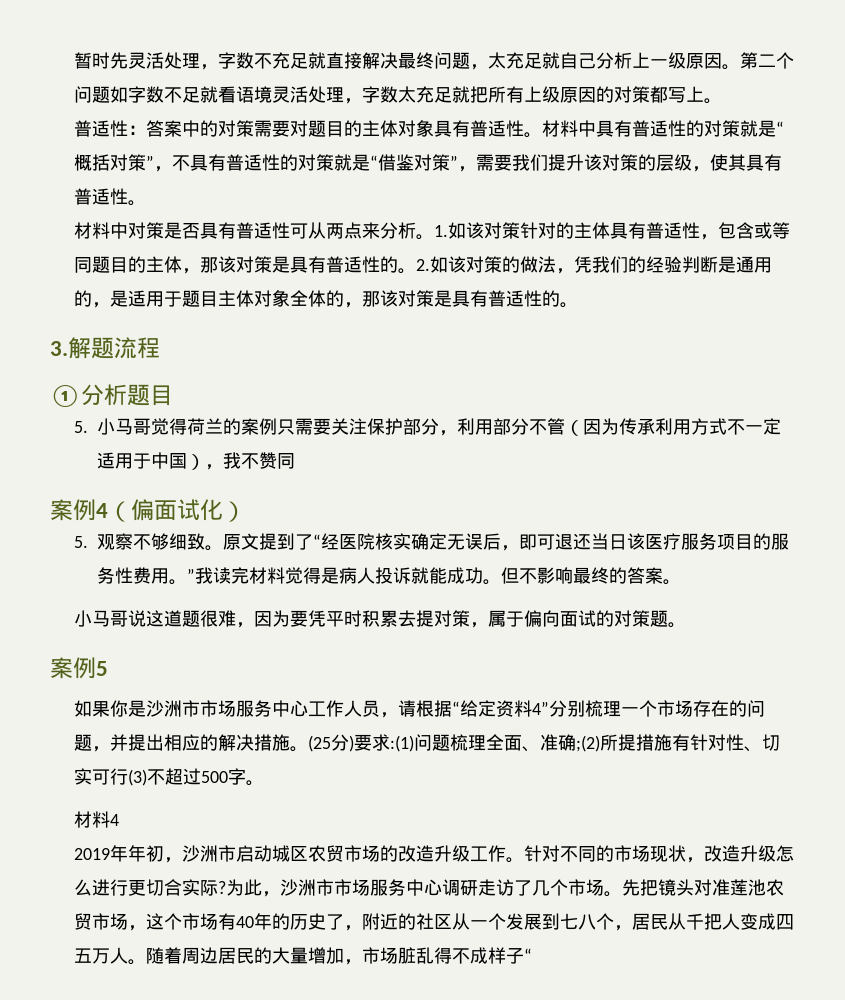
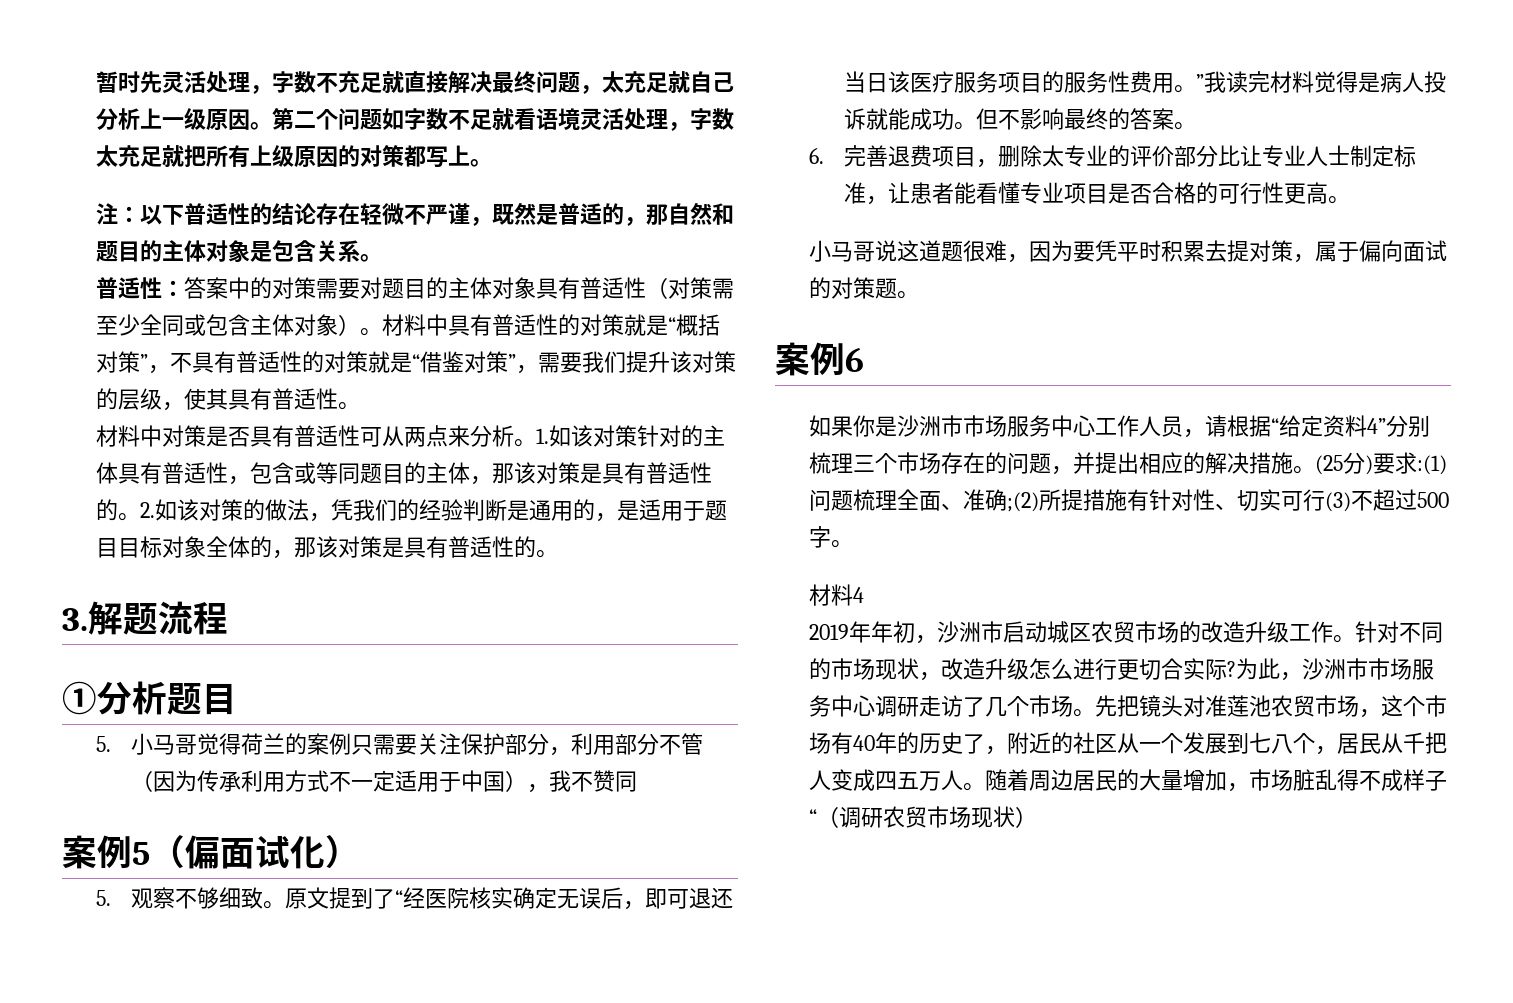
(722, 101) none -> [96,202,735,226] [96,240,383,262] // 注：以下普适性的结论存在轻微不严谨，既然是普适的，那自然和题目的主体对象是包含关系。
(524, 128) none -> [646,277,735,299] [96,314,361,336] （对策需至少全同或包含主体对象）
[217,290,254,307] 主体 -> [118,536,163,558] 目标
[96,503,108,518] 4 -> [132,842,150,865] 5
(682, 582) none -> [809,145,1416,168] [843,182,1350,205] // 6.完善退费项目，删除太专业的评价部分比让专业人士制定标准，让患者能看懂专业项目是否合格的可行性更高。
[96,661,108,676] 5 -> [845,347,864,372] 6
[620,707,639,715] 一 -> [853,455,876,472] 三
(532, 955) none -> [817,806,1038,828] （调研农贸市场现状）

